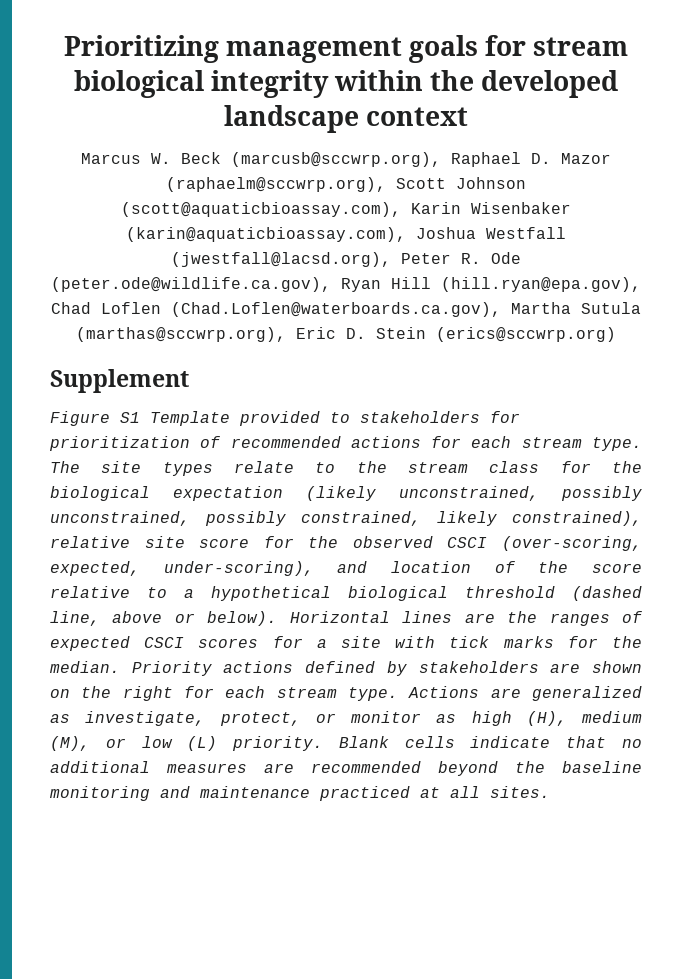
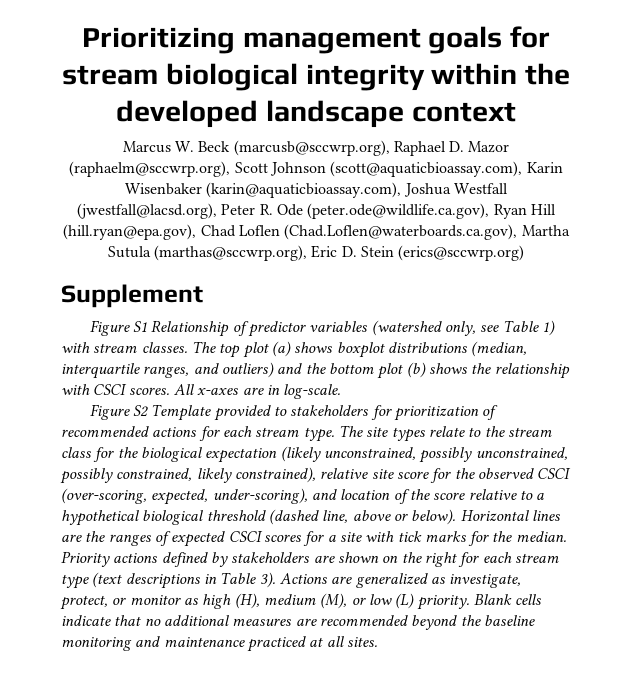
(140, 417) none -> [151,320,555,337] [61,341,528,358] [61,362,570,379] [61,384,342,399] [89,404,150,420] Relationship of predictor variables (watershed only, see Table 1) with stream classes. The top plot (a) shows boxplot distributions (median, interquartile ranges, and outliers) and the bottom plot (b) shows the relationship with CSCI scores. All x-axes are in log-scale. // Figure S2
[348,687,398,701] type. -> [61,572,276,589] type (text descriptions in Table 3).

